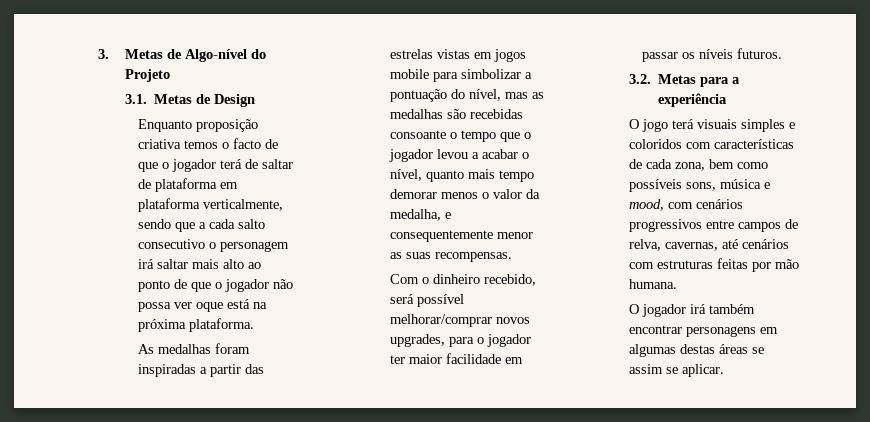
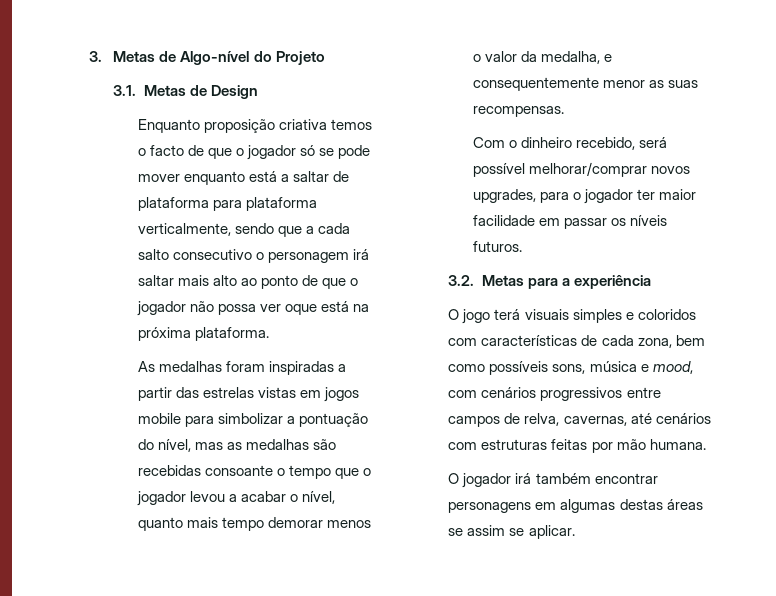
[220,159,259,169] terá de -> [299,145,370,159] [137,171,289,185] só se pode mover enquanto está a
[220,182,239,189] em -> [212,200,242,211] para

